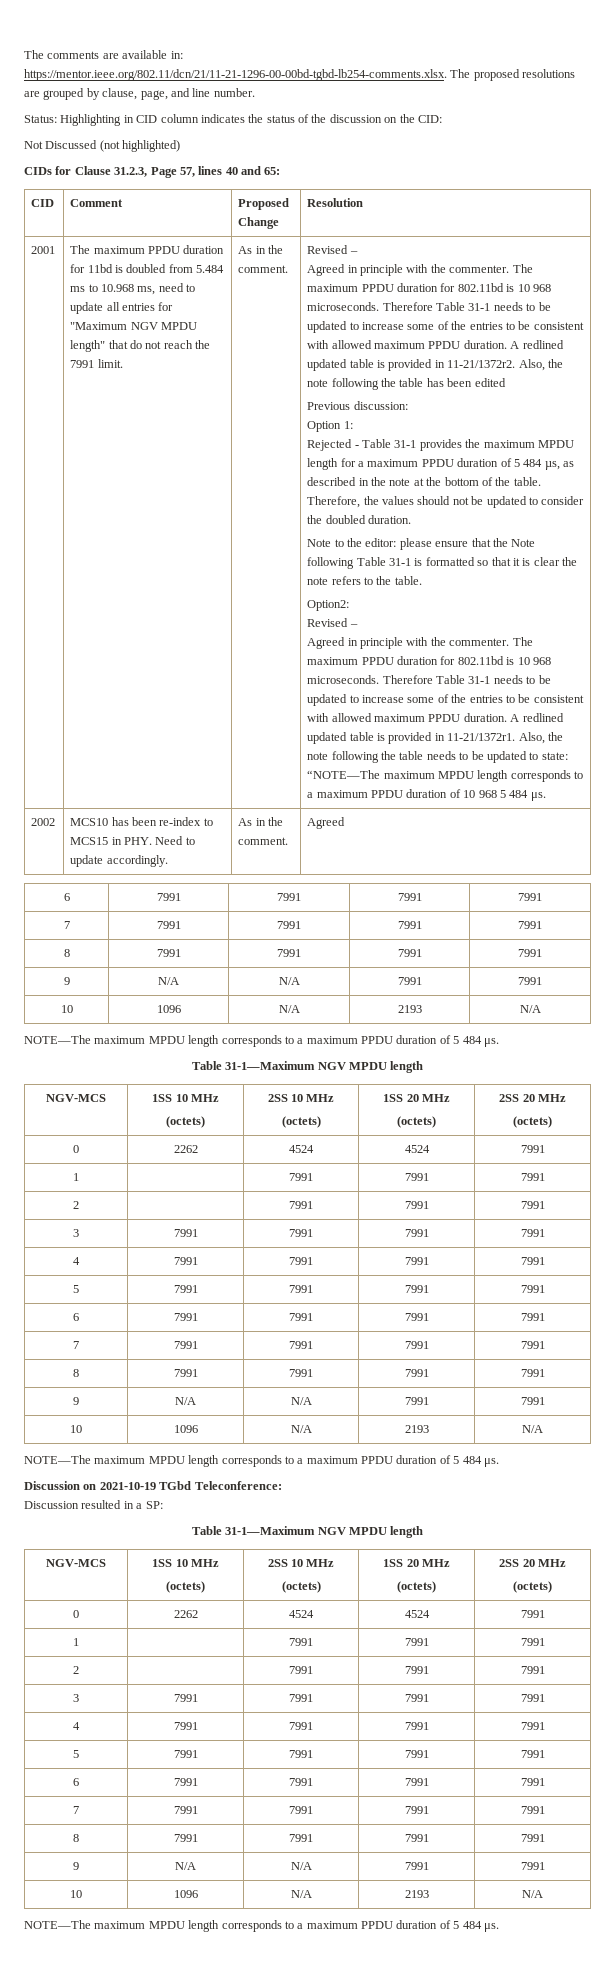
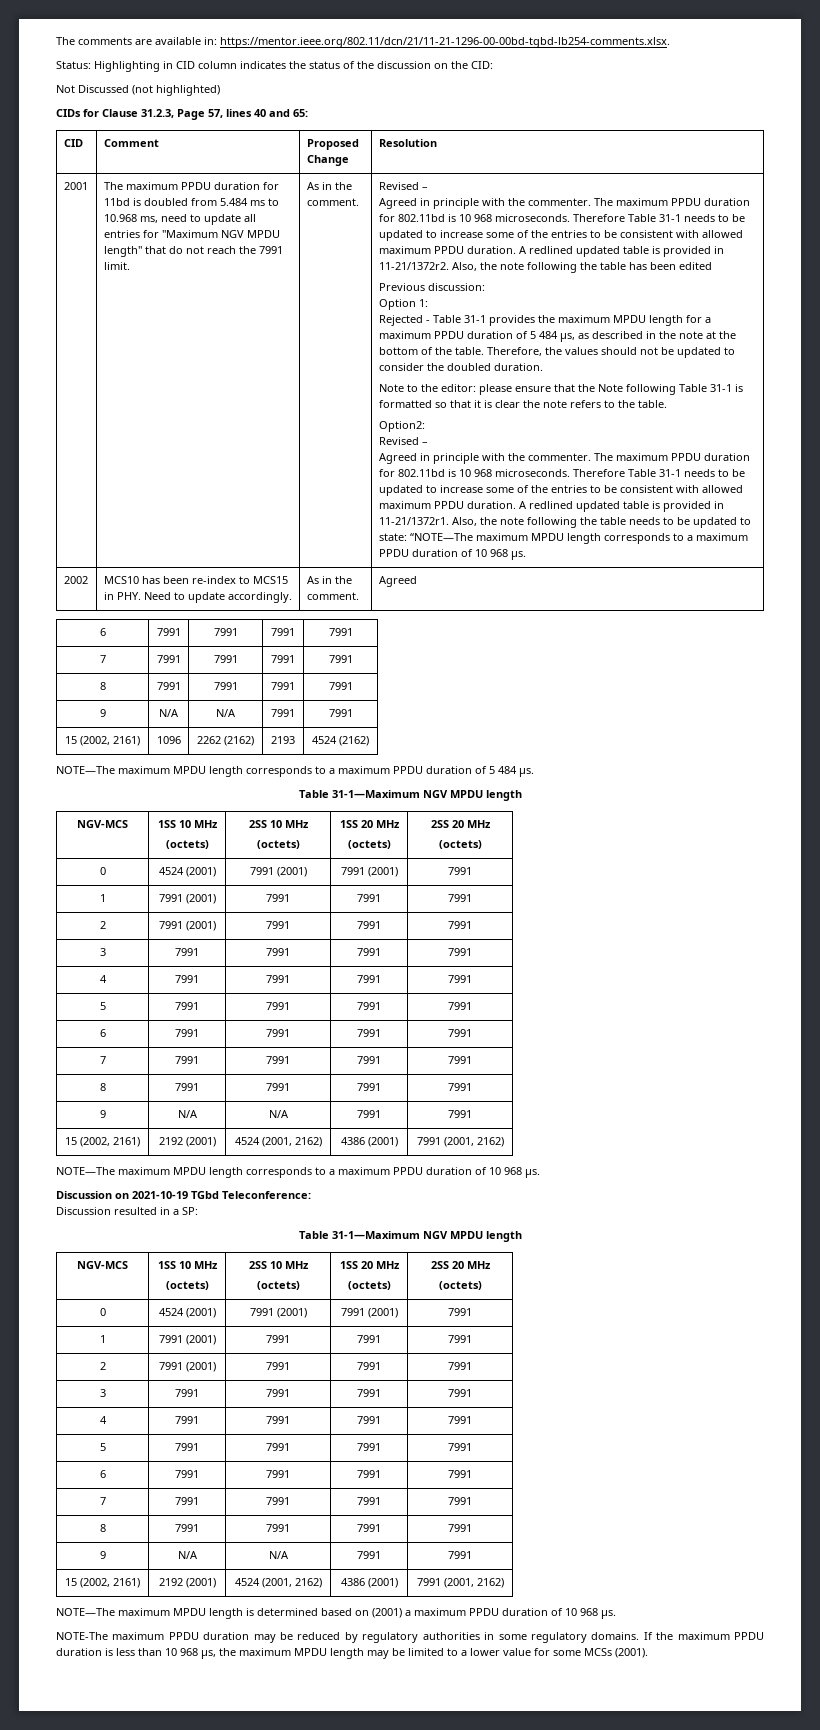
[450,69,576,81] [24,88,255,100] The proposed resolutions are grouped by clause, page, and line number. -> (670, 42) none
[499,790,529,798] 5 484 -> (508, 553) none
[60,1005,73,1013] [156,1005,181,1013] [278,1005,300,1013] [397,1005,422,1013] [519,1005,541,1013] 10 | 1096 | N/A | 2193 | N/A -> [65,736,140,746] [156,736,181,744] [197,736,254,746] [271,736,295,744] [312,736,369,746] 15 (2002, 2161) | 1096 | 2262 (2162) | 2193 | 4524 (2162)
[173,1145,198,1153] [289,1145,315,1153] [404,1145,430,1153] [520,1145,545,1153] [73,1173,79,1181] [289,1173,314,1181] [404,1173,429,1181] [520,1173,545,1181] [73,1201,79,1209] 2262 | 4524 | 4524 | 7991 // 1 | | 7991 | 7991 | 7991 // 2 | -> [158,867,216,877] [249,867,307,877] [340,867,398,877] [448,867,472,875] [99,894,106,902] [158,894,216,904] [266,894,290,902] [357,894,381,902] [448,894,472,902] [99,921,106,929] [158,921,216,931] 4524 (2001) | 7991 (2001) | 7991 (2001) | 7991 // 1 | 7991 (2001) | 7991 | 7991 | 7991 // 2 | 7991 (2001)
[70,1425,82,1433] [173,1425,198,1433] [290,1425,312,1433] [404,1425,429,1433] [522,1425,543,1433] 10 | 1096 | N/A | 2193 | N/A -> [65,1137,140,1147] [158,1137,216,1147] [234,1137,322,1147] [340,1137,398,1147] [416,1137,504,1147] 15 (2002, 2161) | 2192 (2001) | 4524 (2001, 2162) | 4386 (2001) | 7991 (2001, 2162)
[453,1456,482,1464] 5 484 -> [489,1167,522,1175] 10 968
[173,1610,198,1618] [289,1610,315,1618] [404,1610,430,1618] [520,1610,545,1618] [73,1638,79,1646] [289,1638,314,1646] [404,1638,429,1646] [520,1638,545,1646] [73,1666,79,1674] 2262 | 4524 | 4524 | 7991 // 1 | | 7991 | 7991 | 7991 // 2 | -> [158,1308,216,1318] [249,1308,307,1318] [340,1308,398,1318] [448,1308,472,1316] [99,1335,106,1343] [158,1335,216,1345] [266,1335,290,1343] [357,1335,381,1343] [448,1335,472,1343] [99,1362,106,1370] [158,1362,216,1372] 4524 (2001) | 7991 (2001) | 7991 (2001) | 7991 // 1 | 7991 (2001) | 7991 | 7991 | 7991 // 2 | 7991 (2001)
[70,1890,82,1898] [173,1890,198,1898] [290,1890,312,1898] [404,1890,429,1898] [522,1890,543,1898] [24,1920,499,1932] 10 | 1096 | N/A | 2193 | N/A // NOTE—The maximum MPDU length corresponds to a maximum PPDU duration of 5 484 μs. -> [65,1578,140,1588] [158,1578,216,1588] [234,1578,322,1588] [340,1578,398,1588] [416,1578,504,1588] [56,1608,616,1619] [56,1632,764,1643] [56,1648,648,1659] 15 (2002, 2161) | 2192 (2001) | 4524 (2001, 2162) | 4386 (2001) | 7991 (2001, 2162) // NOTE—The maximum MPDU length is determined based on (2001) a maximum PPDU duration of 10 968 μs. // NOTE-The maximum PPDU duration may be reduced by regulatory authorities in some regulatory domains. If the maximum PPDU duration is less than 10 968 μs, the maximum MPDU length may be limited to a lower value for some MCSs (2001).

